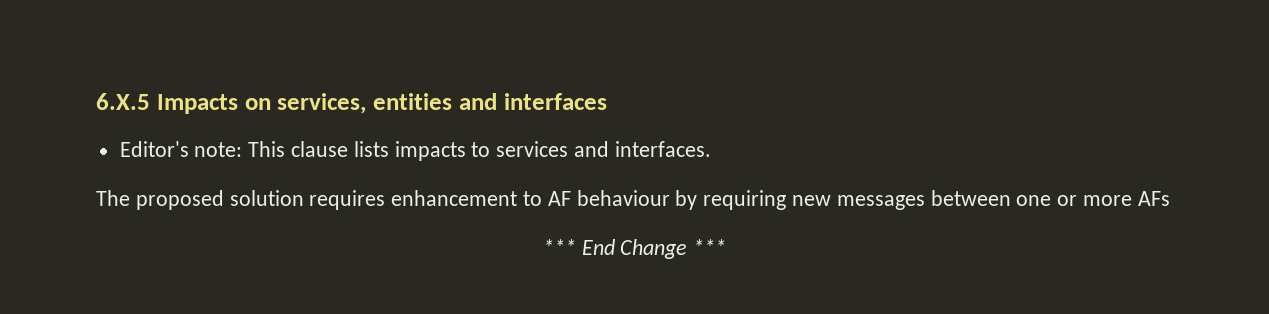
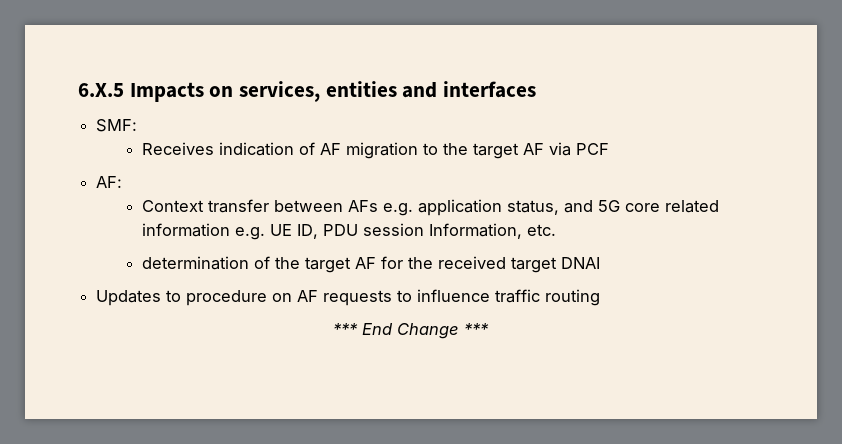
[119,141,711,161] [96,190,1170,210] Editor's note: This clause lists impacts to services and interfaces. // The proposed solution requires enhancement to AF behaviour by requiring new messages between one or more AFs -> [96,119,138,132] [142,142,610,159] [96,176,123,188] [142,199,720,216] [142,223,557,240] [142,256,601,273] [96,289,601,306] SMF: // Receives indication of AF migration to the target AF via PCF // AF: // Context transfer between AFs e.g. application status, and 5G core related information e.g. UE ID, PDU session Information, etc. // determination of the target AF for the received target DNAI // Updates to procedure on AF requests to influence traffic routing

